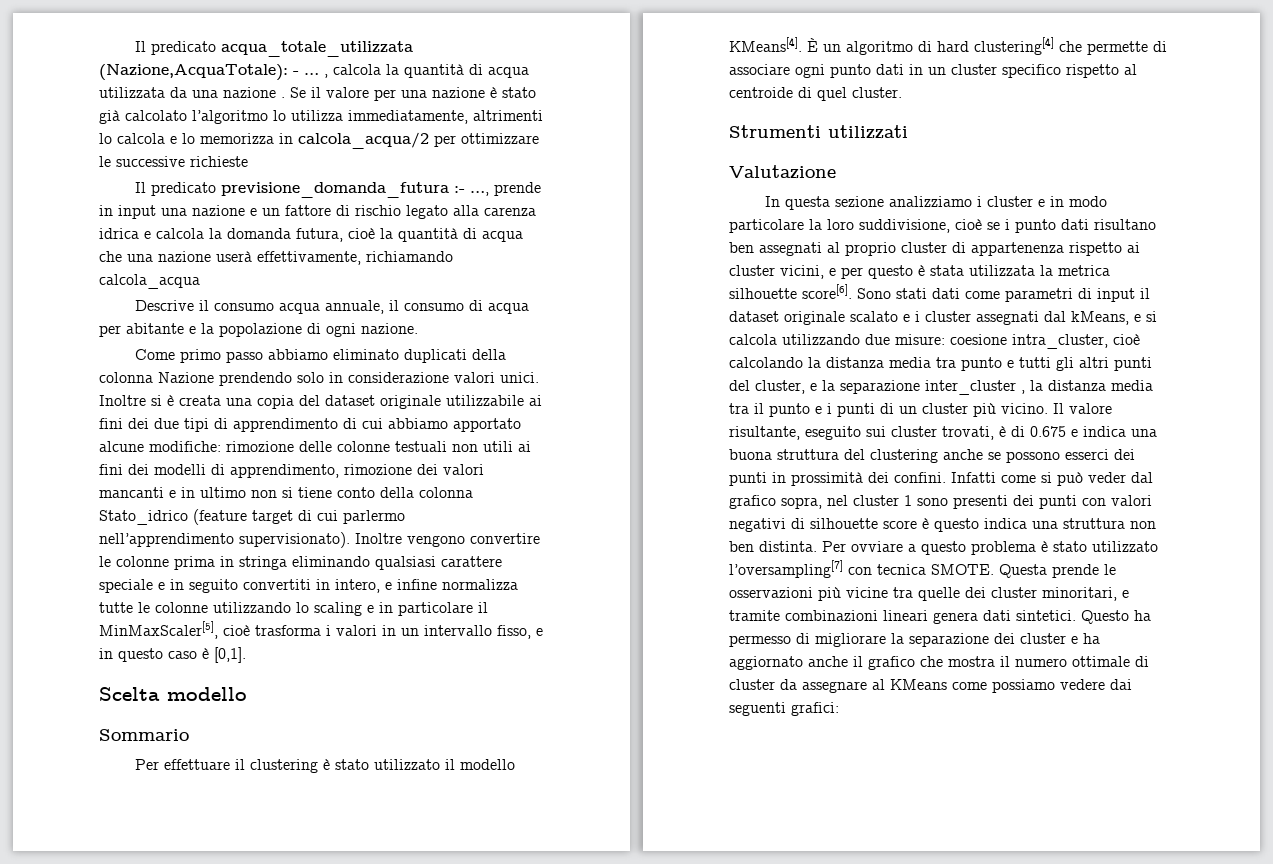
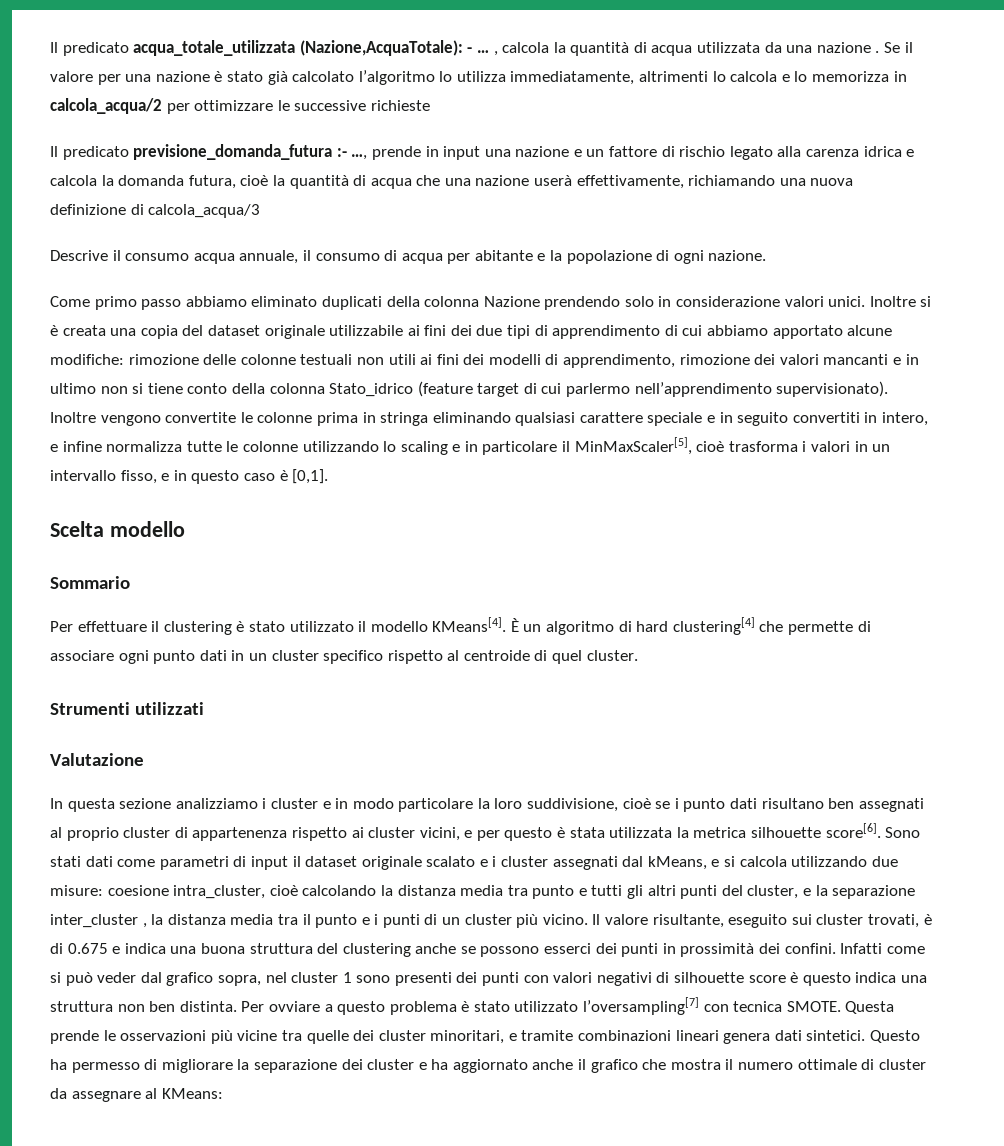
[99,274,200,289] calcola_acqua -> [779,178,854,186] [50,204,261,218] una nuova definizione di calcola_acqua/3
[470,533,540,544] convertire -> [165,412,237,423] convertite
[890,679,1132,693] [729,702,839,716] KMeans come possiamo vedere dai seguenti grafici: -> [161,1088,223,1099] KMeans:

